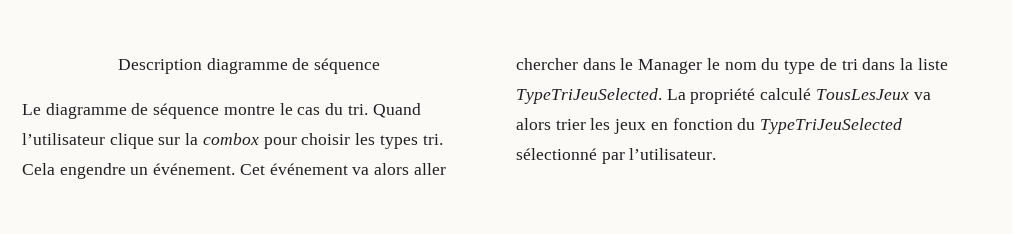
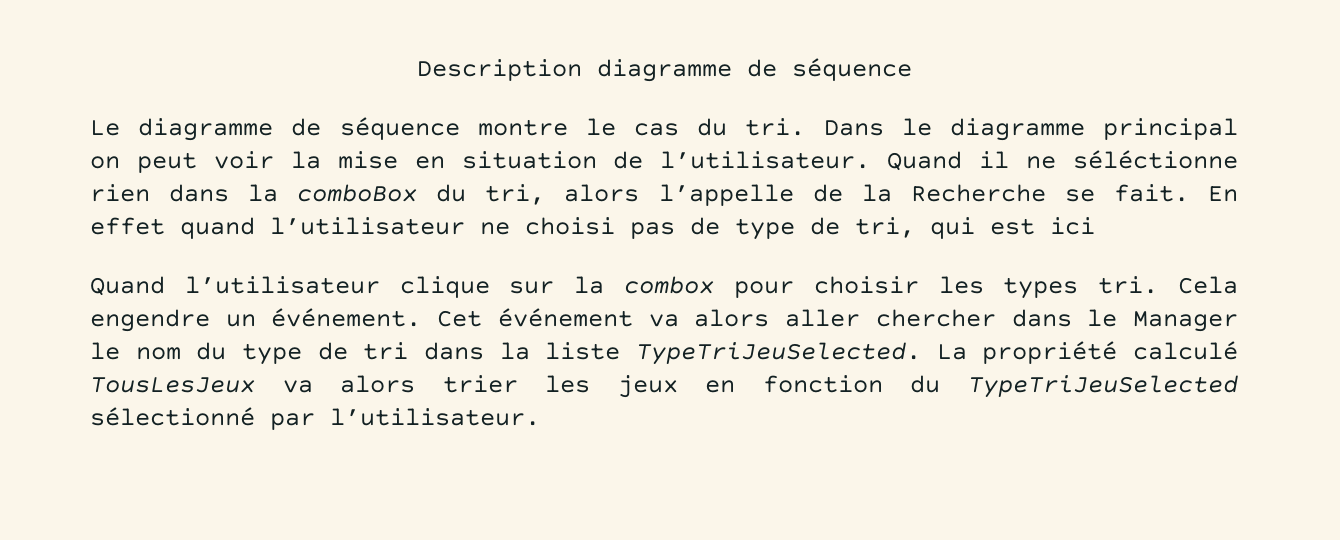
(368, 109) none -> [823,118,1238,141] [90,150,1238,173] [90,184,1239,206] [90,217,1095,240] Dans le diagramme principal on peut voir la mise en situation de l’utilisateur. Quand il ne séléctionne rien dans la comboBox du tri, alors l’appelle de la Recherche se fait. En effet quand l’utilisateur ne choisi pas de type de tri, qui est ici //

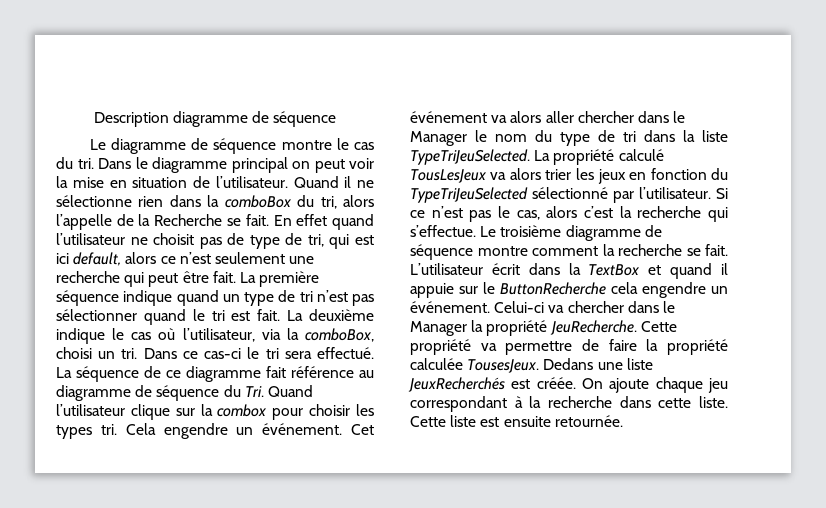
[1072,150,1238,169] séléctionne -> [56,195,132,207] sélectionne
[525,217,615,235] choisi -> [153,233,195,245] choisit
(1095, 226) // -> [73,252,315,266] [56,271,320,287] [56,290,374,306] [56,309,374,325] [56,328,374,344] [56,347,374,359] [56,366,374,382] [56,385,264,401] default, alors ce n’est seulement une recherche qui peut être fait. La première séquence indique quand un type de tri n’est pas sélectionner quand le tri est fait. La deuxième indique le cas où l’utilisateur, via la comboBox, choisi un tri. Dans ce cas-ci le tri sera effectué. La séquence de ce diagramme fait référence au diagramme de séquence du Tri.
(540, 417) none -> [716,188,728,199] [410,206,728,222] [410,225,662,241] [410,244,728,260] [410,263,728,279] [410,282,728,298] [410,301,675,313] [410,320,677,336] [410,339,728,355] [410,358,653,373] [408,377,728,393] [410,396,728,412] [410,415,623,427] Si ce n’est pas le cas, alors c’est la recherche qui s’effectue. Le troisième diagramme de séquence montre comment la recherche se fait. L’utilisateur écrit dans la TextBox et quand il appuie sur le ButtonRecherche cela engendre un événement. Celui-ci va chercher dans le Manager la propriété JeuRecherche. Cette propriété va permettre de faire la propriété calculée TousesJeux. Dedans une liste JeuxRecherchés est créée. On ajoute chaque jeu correspondant à la recherche dans cette liste. Cette liste est ensuite retournée.

